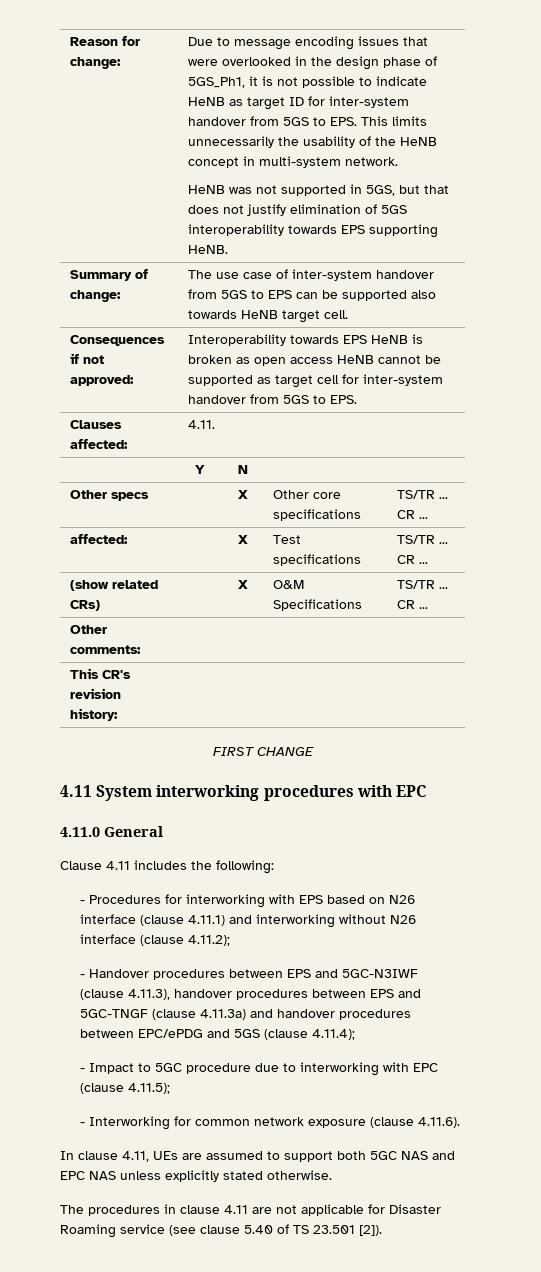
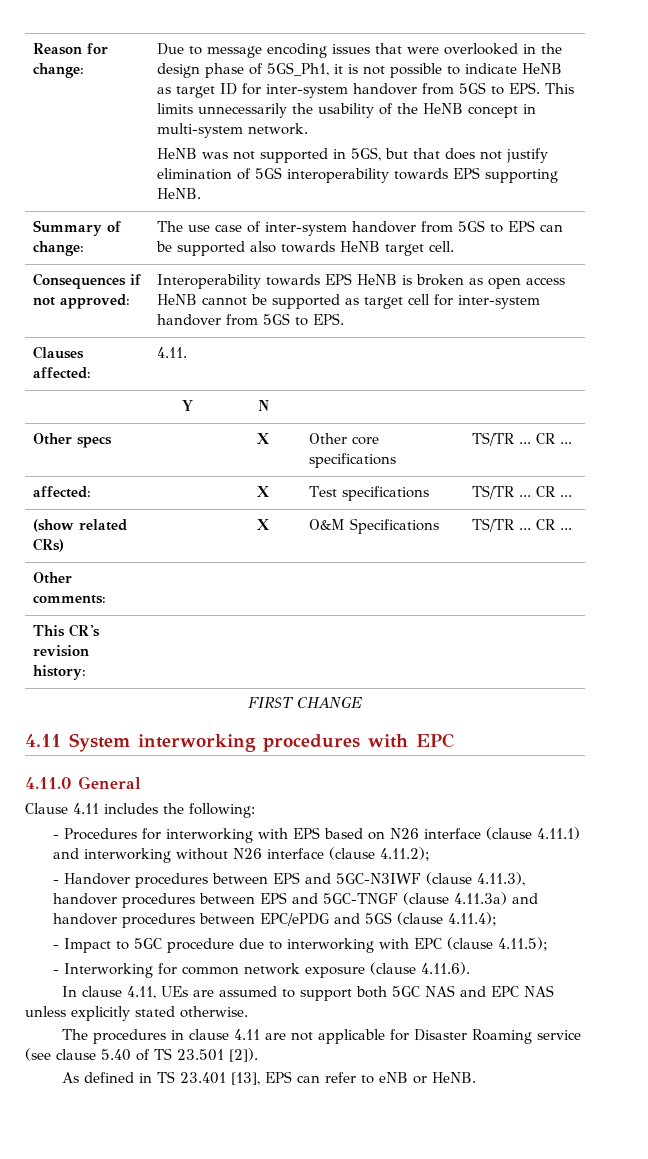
(382, 1230) none -> [61,1071,476,1085] // As defined in TS 23.401 [13], EPS can refer to eNB or HeNB.

